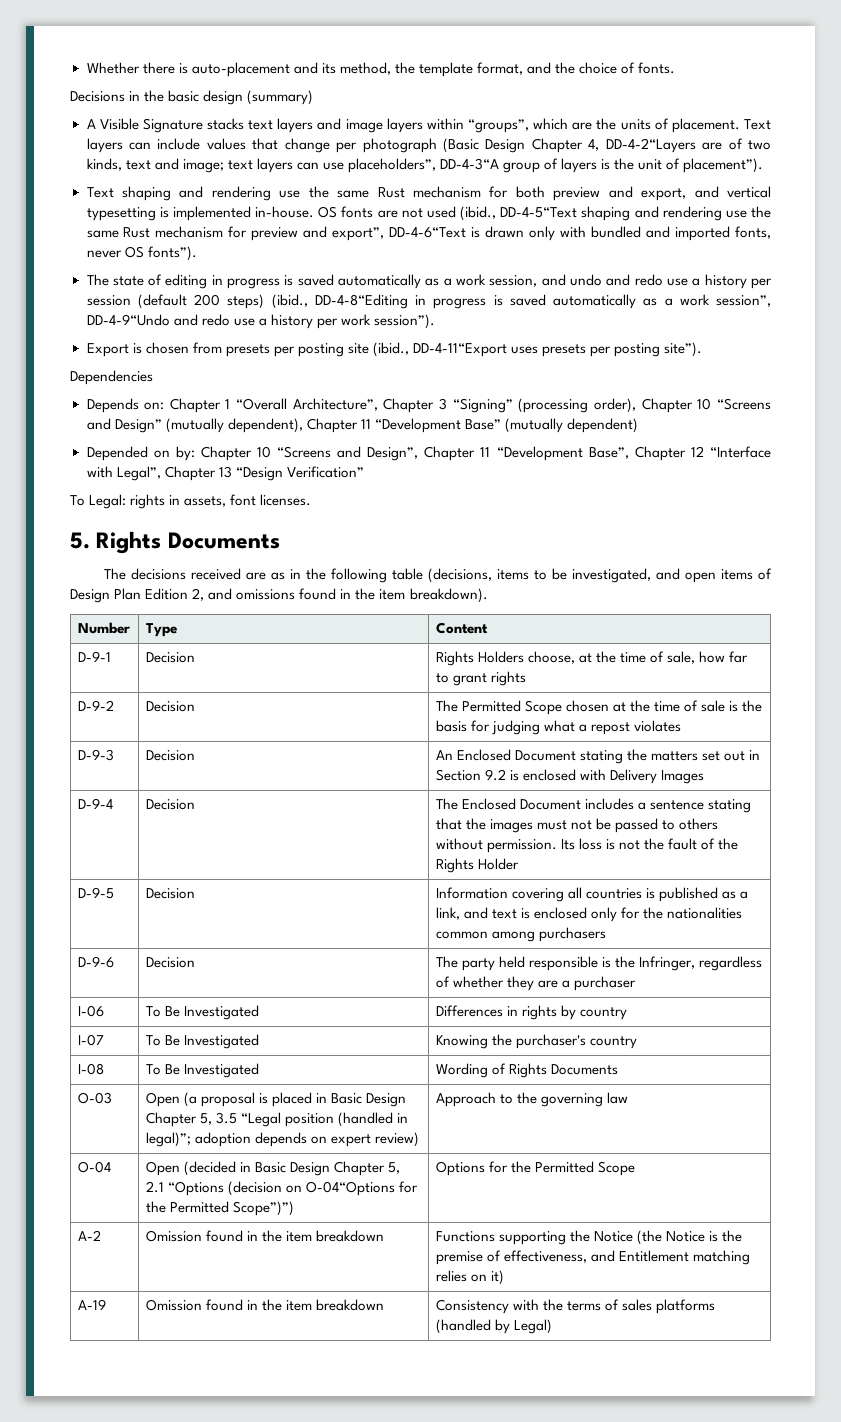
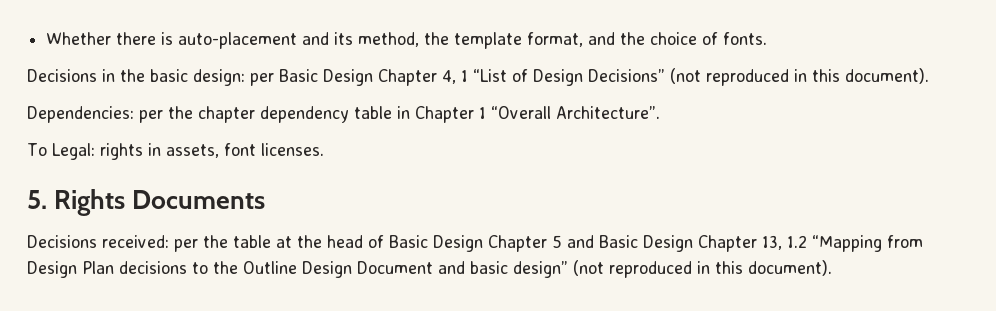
[203,90,314,105] [86,118,771,133] [86,138,771,153] [86,158,764,173] [86,186,771,201] [86,206,771,221] [86,226,771,241] [86,246,197,261] [86,274,773,289] [86,294,771,309] [86,314,435,329] [86,342,703,357] [70,370,153,385] [86,398,772,413] [86,418,638,433] [86,446,772,461] [86,466,364,481] design (summary) // A Visible Signature stacks text layers and image layers within “groups”, which are the units of placement. Text layers can include values that change per photograph (Basic Design Chapter 4, DD-4-2“Layers are of two kinds, text and image; text layers can use placeholders”, DD-4-3“A group of layers is the unit of placement”). // Text shaping and rendering use the same Rust mechanism for both preview and export, and vertical typesetting is implemented in-house. OS fonts are not used (ibid., DD-4-5“Text shaping and rendering use the same Rust mechanism for preview and export”, DD-4-6“Text is drawn only with bundled and imported fonts, never OS fonts”). // The state of editing in progress is saved automatically as a work session, and undo and redo use a history per session (default 200 steps) (ibid., DD-4-8“Editing in progress is saved automatically as a work session”, DD-4-9“Undo and redo use a history per work session”). // Export is chosen from presets per posting site (ibid., DD-4-11“Export uses presets per posting site”). // Dependencies // Depends on: Chapter 1 “Overall Architecture”, Chapter 3 “Signing” (processing order), Chapter 10 “Screens and Design” (mutually dependent), Chapter 11 “Development Base” (mutually dependent) // Depended on by: Chapter 10 “Screens and Design”, Chapter 11 “Development Base”, Chapter 12 “Interface with Legal”, Chapter 13 “Design Verification” -> [193,68,929,86] [27,106,660,123] design: per Basic Design Chapter 4, 1 “List of Design Decisions” (not reproduced in this document). // Dependencies: per the chapter dependency table in Chapter 1 “Overall Architecture”.
[104,568,772,583] [70,588,488,603] [77,622,130,634] [145,623,177,637] [435,622,488,634] [77,651,111,662] [145,652,195,663] [435,651,749,666] [435,671,527,686] [77,700,114,711] [145,701,195,712] [435,700,763,715] [435,720,682,735] [77,749,114,761] [145,750,195,761] [435,749,761,764] [435,769,705,784] [77,798,113,809] [145,799,195,810] [435,798,752,813] [435,818,719,833] [435,838,739,853] [435,858,519,873] [77,887,114,899] [145,888,195,899] [435,887,749,902] [435,907,743,922] [435,927,607,942] [77,956,114,968] [145,957,195,968] [435,956,763,971] [435,976,637,991] [77,1005,104,1017] [145,1005,260,1020] [435,1005,628,1020] [77,1034,104,1046] [145,1034,260,1049] [435,1034,638,1049] [77,1063,104,1075] [145,1063,260,1078] [435,1063,619,1078] [77,1092,112,1104] [145,1092,407,1107] [145,1112,409,1127] [145,1132,420,1147] [435,1092,629,1107] [77,1161,111,1173] [145,1161,401,1176] [145,1181,419,1196] [145,1201,295,1216] [435,1161,636,1176] [77,1230,101,1241] [145,1230,385,1242] [435,1230,743,1245] [435,1250,751,1265] [435,1270,505,1285] [77,1299,106,1310] [145,1299,385,1311] [435,1299,716,1314] [435,1319,553,1334] The decisions received are as in the following table (decisions, items to be investigated, and open items of Design Plan Edition 2, and omissions found in the item breakdown). // Number | Type | Content // D-9-1 | Decision | Rights Holders choose, at the time of sale, how far to grant rights // D-9-2 | Decision | The Permitted Scope chosen at the time of sale is the basis for judging what a repost violates // D-9-3 | Decision | An Enclosed Document stating the matters set out in Section 9.2 is enclosed with Delivery Images // D-9-4 | Decision | The Enclosed Document includes a sentence stating that the images must not be passed to others without permission. Its loss is not the fault of the Rights Holder // D-9-5 | Decision | Information covering all countries is published as a link, and text is enclosed only for the nationalities common among purchasers // D-9-6 | Decision | The party held responsible is the Infringer, regardless of whether they are a purchaser // I-06 | To Be Investigated | Differences in rights by country // I-07 | To Be Investigated | Knowing the purchaser's country // I-08 | To Be Investigated | Wording of Rights Documents // O-03 | Open (a proposal is placed in Basic Design Chapter 5, 3.5 “Legal position (handled in legal)”; adoption depends on expert review) | Approach to the governing law // O-04 | Open (decided in Basic Design Chapter 5, 2.1 “Options (decision on O-04“Options for the Permitted Scope”)”) | Options for the Permitted Scope // A-2 | Omission found in the item breakdown | Functions supporting the Notice (the Notice is the premise of effectiveness, and Entitlement matching relies on it) // A-19 | Omission found in the item breakdown | Consistency with the terms of sales platforms (handled by Legal) -> [27,235,923,252] [27,260,832,278] Decisions received: per the table at the head of Basic Design Chapter 5 and Basic Design Chapter 13, 1.2 “Mapping from Design Plan decisions to the Outline Design Document and basic design” (not reproduced in this document).

